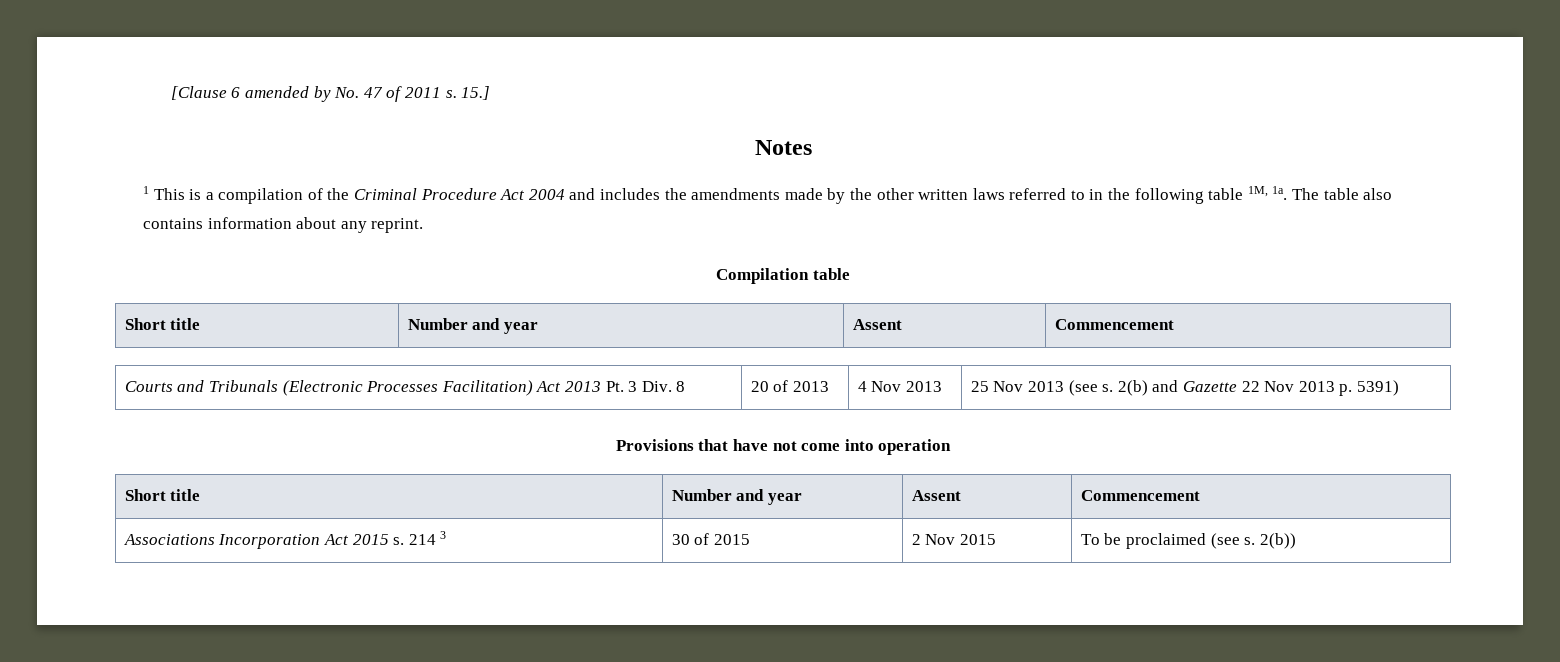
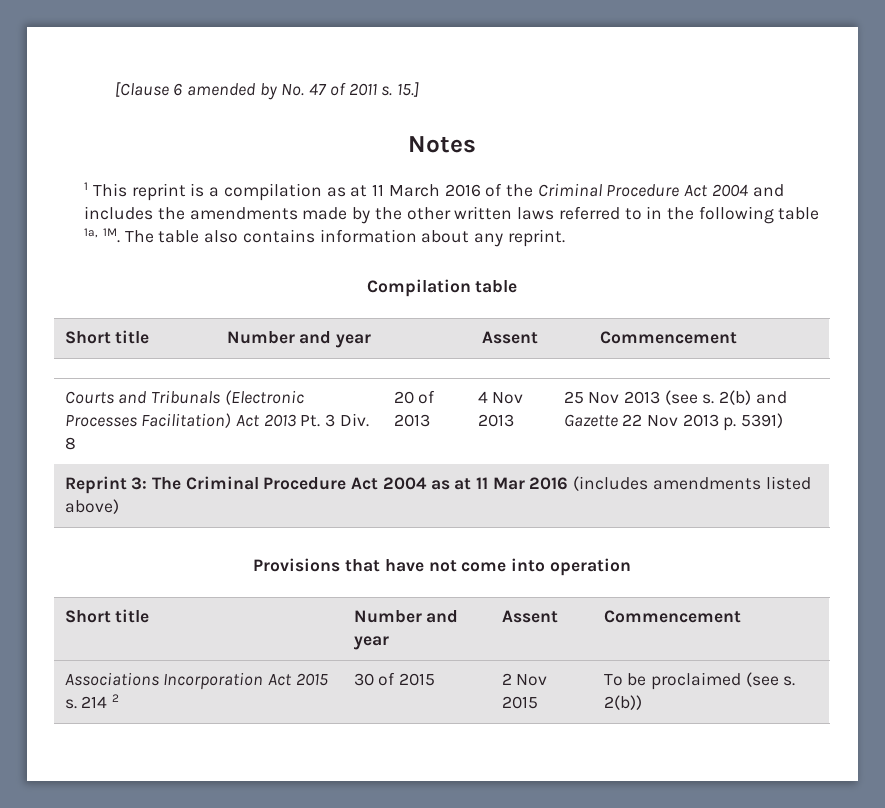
(185, 194) none -> [131,183,186,201] reprint
(304, 196) none -> [326,184,481,197] as at 11 March 2016
[1247,186,1288,200] 1M, 1a. -> [84,228,120,243] 1a, 1M.
(1399, 388) none -> [64,476,811,494] [64,499,119,514] // Reprint 3: The Criminal Procedure Act 2004 as at 11 Mar 2016 (includes amendments listed above)
[440,531,447,539] 3 -> [111,694,119,702] 2

